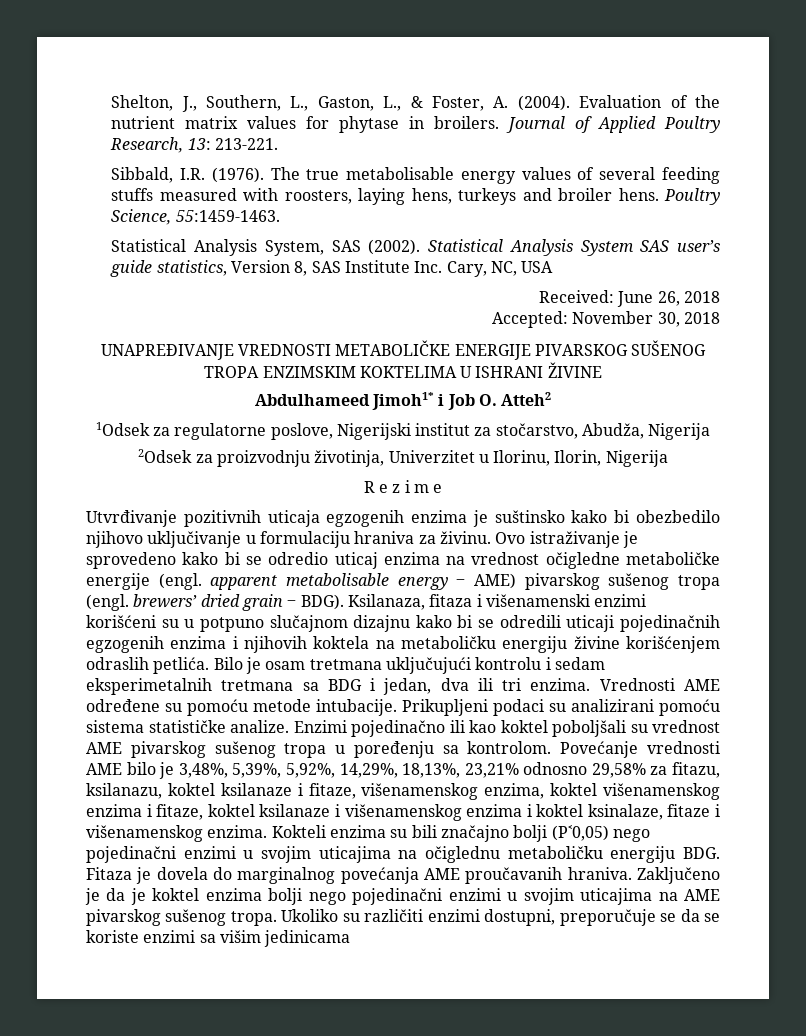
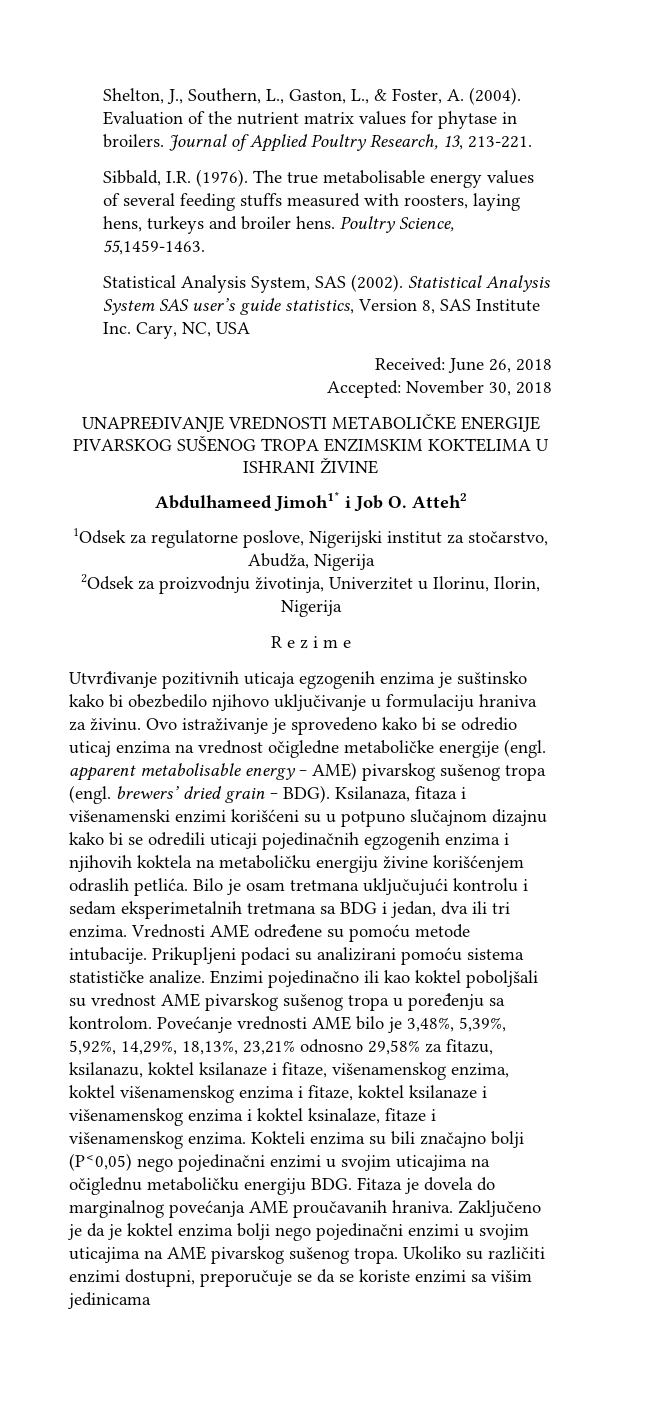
[187,138,211,150] 13: -> [442,135,463,150] 13,
[175,210,280,222] 55:1459-1463. -> [102,240,205,255] 55,1459-1463.

